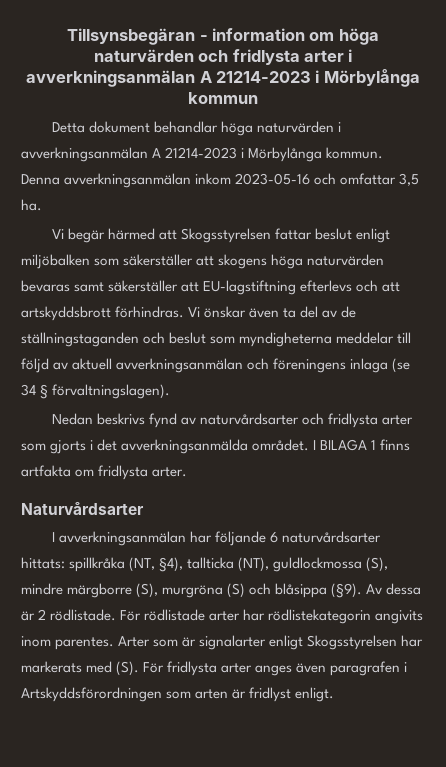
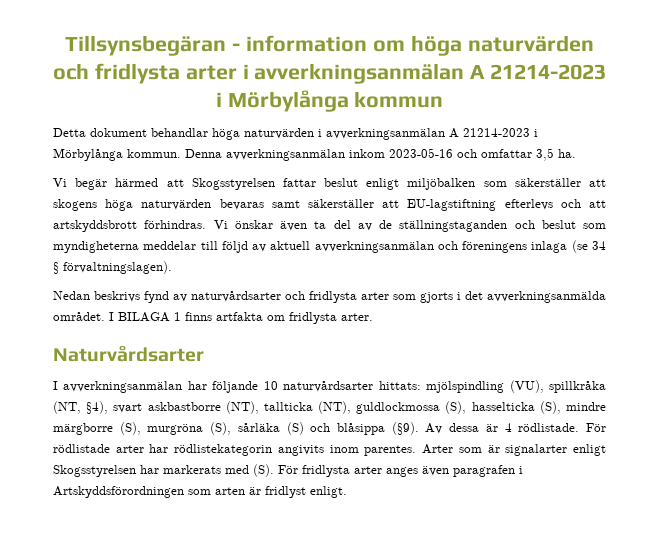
[269,532,278,543] 6 -> [263,381,278,390] 10
(65, 563) none -> [426,380,544,393] mjölspindling (VU),
(184, 564) none -> [113,401,259,414] svart askbastborre (NT),
(389, 564) none -> [471,401,561,414] hasselticka (S),
(224, 591) none -> [210,422,280,435] (S), sårläka
[38,609,47,620] 2 -> [504,423,512,432] 4

